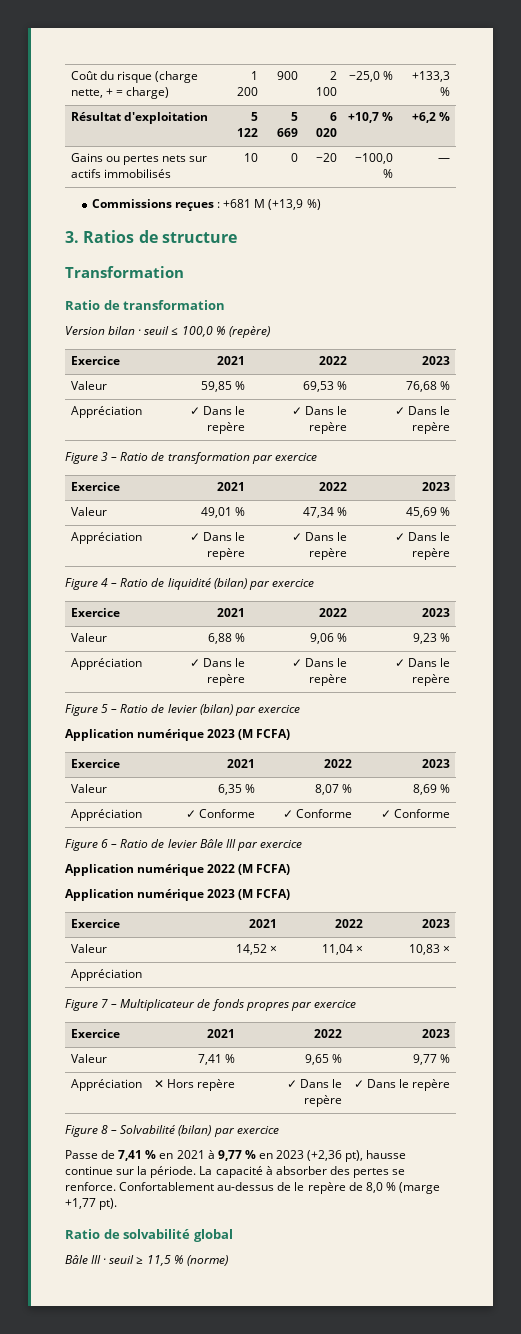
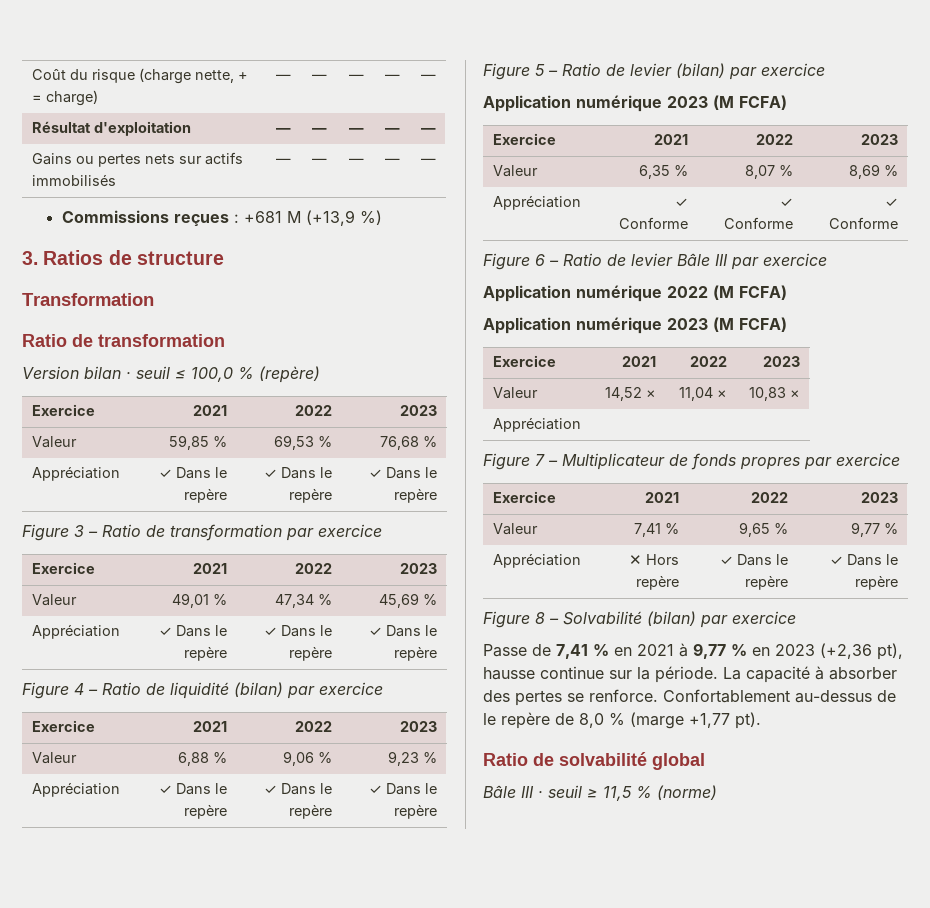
[251,71,259,80] [237,87,259,96] [277,71,299,80] [330,71,338,80] [316,87,338,96] [349,71,394,82] [412,71,451,82] [440,87,451,96] [70,112,208,124] [251,112,259,121] [237,128,259,137] [291,112,299,121] [277,128,299,137] [330,112,338,121] [316,128,338,137] [348,112,394,123] [412,112,451,123] 1 200 | 900 | 2 100 | −25,0 % | +133,3 % // Résultat d'exploitation | 5 122 | 5 669 | 6 020 | +10,7 % | +6,2 % -> [275,74,291,80] [311,74,327,80] [348,74,364,80] [384,74,400,80] [420,74,436,80] [32,121,192,136] [275,128,291,133] [311,128,327,133] [348,128,364,133] [384,128,400,133] [420,128,436,133] — | — | — | — | — // Résultat d'exploitation | — | — | — | — | —
[244,153,259,162] [291,153,299,162] [316,153,338,162] [355,153,394,164] [383,169,394,178] 10 | 0 | −20 | −100,0 % -> [275,158,291,164] [311,158,327,164] [348,158,364,164] [384,158,400,164] — | — | — | —

